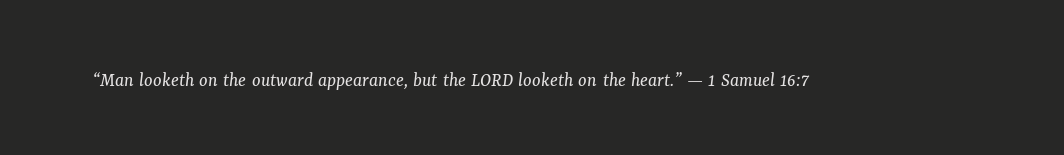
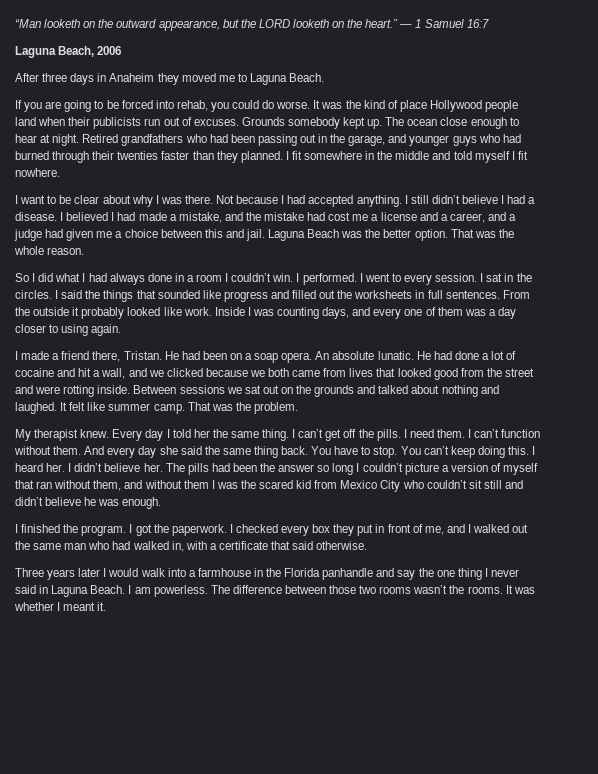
(810, 80) none -> [15,46,122,58] [15,73,325,85] [15,100,519,112] [15,117,519,129] [15,134,521,146] [15,151,528,163] [15,168,60,177] [15,195,536,207] [15,212,517,223] [14,229,514,241] [14,246,85,255] [15,273,532,285] [15,290,530,302] [15,307,516,319] [15,324,122,336] [15,351,517,363] [15,368,534,380] [15,385,499,397] [15,402,298,414] [15,429,541,441] [14,446,536,458] [15,463,539,475] [15,480,523,492] [15,497,162,509] [15,524,529,536] [15,541,368,552] [15,568,519,580] [15,585,535,597] [14,602,107,611] // Laguna Beach, 2006 // After three days in Anaheim they moved me to Laguna Beach. // If you are going to be forced into rehab, you could do worse. It was the kind of place Hollywood people land when their publicists run out of excuses. Grounds somebody kept up. The ocean close enough to hear at night. Retired grandfathers who had been passing out in the garage, and younger guys who had burned through their twenties faster than they planned. I fit somewhere in the middle and told myself I fit nowhere. // I want to be clear about why I was there. Not because I had accepted anything. I still didn’t believe I had a disease. I believed I had made a mistake, and the mistake had cost me a license and a career, and a judge had given me a choice between this and jail. Laguna Beach was the better option. That was the whole reason. // So I did what I had always done in a room I couldn’t win. I performed. I went to every session. I sat in the circles. I said the things that sounded like progress and filled out the worksheets in full sentences. From the outside it probably looked like work. Inside I was counting days, and every one of them was a day closer to using again. // I made a friend there, Tristan. He had been on a soap opera. An absolute lunatic. He had done a lot of cocaine and hit a wall, and we clicked because we both came from lives that looked good from the street and were rotting inside. Between sessions we sat out on the grounds and talked about nothing and laughed. It felt like summer camp. That was the problem. // My therapist knew. Every day I told her the same thing. I can’t get off the pills. I need them. I can’t function without them. And every day she said the same thing back. You have to stop. You can’t keep doing this. I heard her. I didn’t believe her. The pills had been the answer so long I couldn’t picture a version of myself that ran without them, and without them I was the scared kid from Mexico City who couldn’t sit still and didn’t believe he was enough. // I finished the program. I got the paperwork. I checked every box they put in front of me, and I walked out the same man who had walked in, with a certificate that said otherwise. // Three years later I would walk into a farmhouse in the Florida panhandle and say the one thing I never said in Laguna Beach. I am powerless. The difference between those two rooms wasn’t the rooms. It was whether I meant it.

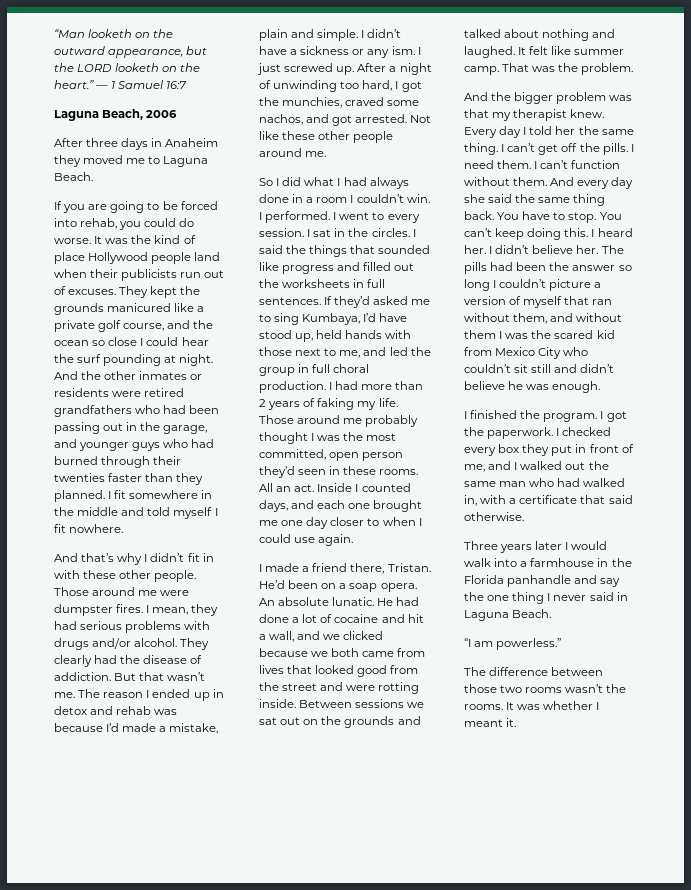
[241,117,519,129] [15,134,119,146] Grounds somebody kept up. The ocean close enough to hear at night. Retired -> [119,286,201,298] [54,303,205,315] [54,320,214,332] [54,337,209,346] [54,354,214,366] [54,371,203,380] [54,388,185,397] They kept the grounds manicured like a private golf course, and the ocean so close I could hear the surf pounding at night. And the other inmates or residents were retired
[15,195,536,207] [15,212,517,223] [14,229,514,241] [14,246,85,255] I want to be clear about why I was there. Not because I had accepted anything. I still didn’t believe I had a disease. I believed I had made a mistake, and the mistake had cost me a license and a career, and a judge had given me a choice between this and jail. Laguna Beach was the better option. That was the whole reason. -> [54,553,214,565] [54,570,197,582] [54,587,190,596] [54,604,219,616] [54,621,211,633] [54,638,210,650] [54,655,203,667] [54,672,206,681] [54,689,224,701] [54,706,178,715] [54,723,219,734] [259,29,402,41] [259,46,421,58] [257,63,432,75] [259,80,422,92] [259,97,420,108] [259,114,432,126] [259,131,394,143] [259,148,327,157] And that’s why I didn’t fit in with these other people. Those around me were dumpster fires. I mean, they had serious problems with drugs and/or alcohol. They clearly had the disease of addiction. But that wasn’t me. The reason I ended up in detox and rehab was because I’d made a mistake, plain and simple. I didn’t have a sickness or any ism. I just screwed up. After a night of unwinding too hard, I got the munchies, craved some nachos, and got arrested. Not like these other people around me.
[502,290,530,299] [15,307,516,319] [15,324,89,336] From the outside it probably looked like work. Inside I was counting days, and every one of them was a day closer to using -> [324,296,431,308] [259,313,408,325] [259,330,412,342] [259,347,431,358] [259,364,370,376] [259,381,424,393] [259,398,398,410] [259,415,419,427] [259,432,397,444] [259,449,404,461] [259,466,419,478] [259,483,411,492] [259,500,423,512] [259,517,422,529] [259,534,316,543] If they’d asked me to sing Kumbaya, I’d have stood up, held hands with those next to me, and led the group in full choral production. I had more than 2 years of faking my life. Those around me probably thought I was the most committed, open person they’d seen in these rooms. All an act. Inside I counted days, and each one brought me one day closer to when I could use
[164,351,200,360] He had -> [259,580,285,589] He’d
[15,429,31,441] My -> [464,92,633,104] [464,109,512,121] And the bigger problem was that my
[128,585,208,597] I am powerless. -> [464,638,562,650] // “I am powerless.” //

